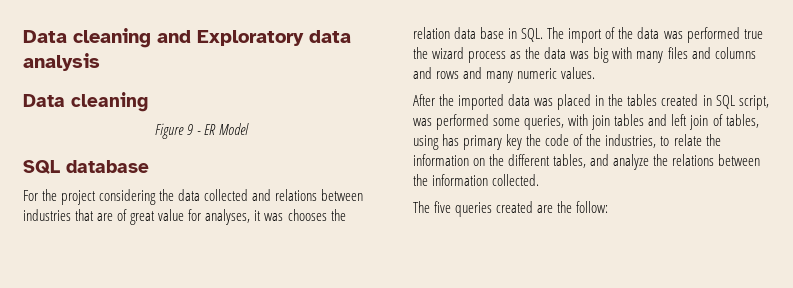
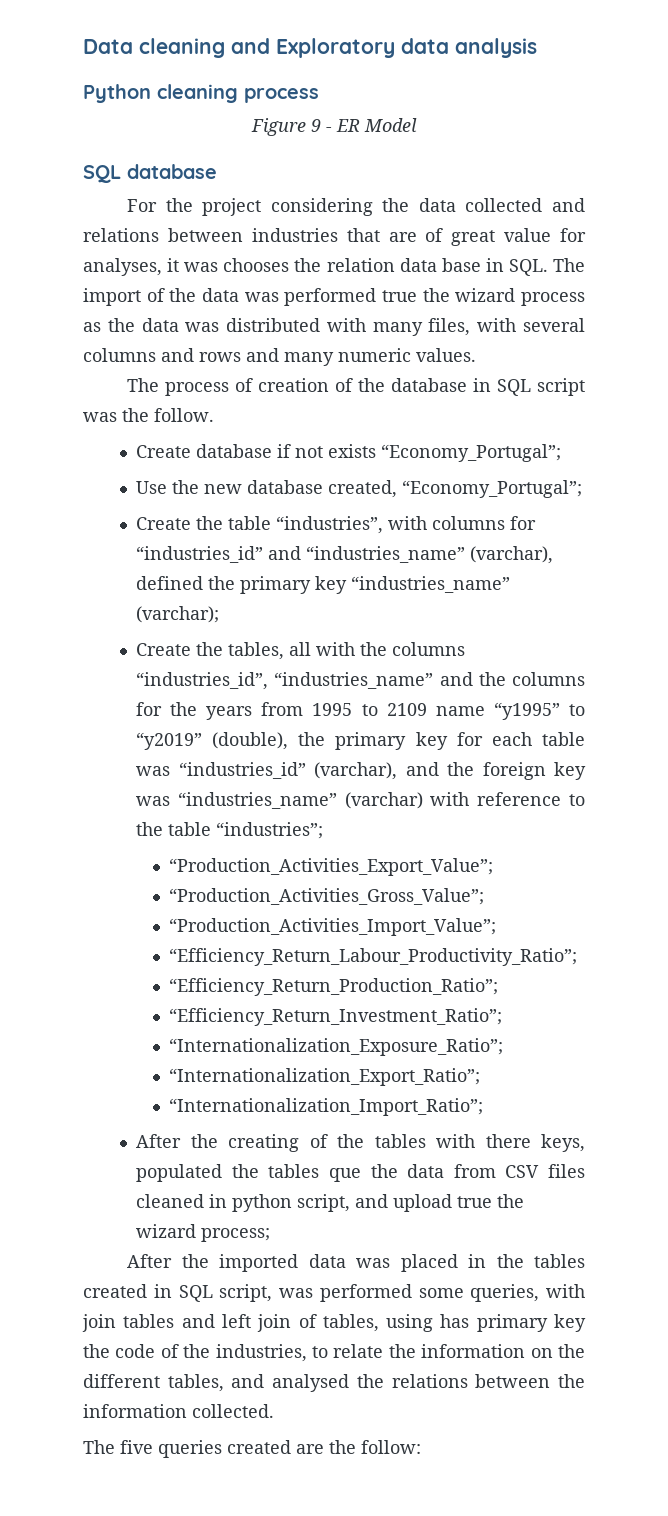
[23,92,148,112] Data cleaning -> [83,84,319,103] Python cleaning process
[593,47,610,63] big -> [226,318,321,332] distributed
[667,47,711,59] files and -> [428,318,585,336] files, with several
(596, 73) none -> [127,378,585,396] [83,408,214,422] [135,444,561,462] [135,480,582,498] [135,516,536,534] [135,546,553,564] [135,576,510,594] [135,606,219,623] [135,642,465,660] [135,672,585,690] [135,702,585,720] [135,732,585,750] [135,762,586,780] [135,792,585,809] [135,822,323,839] [169,858,494,876] [169,888,485,905] [169,918,497,936] [169,948,578,966] [169,978,499,996] [169,1008,503,1026] [169,1038,504,1056] [169,1068,481,1086] [169,1098,484,1116] [135,1134,585,1152] [135,1164,585,1182] [135,1194,524,1212] [135,1224,270,1242] // The process of creation of the database in SQL script was the follow. // Create database if not exists “Economy_Portugal”; // Use the new database created, “Economy_Portugal”; // Create the table “industries”, with columns for “industries_id” and “industries_name” (varchar), defined the primary key “industries_name” (varchar); // Create the tables, all with the columns “industries_id”, “industries_name” and the columns for the years from 1995 to 2109 name “y1995” to “y2019” (double), the primary key for each table was “industries_id” (varchar), and the foreign key was “industries_name” (varchar) with reference to the table “industries”; // “Production_Activities_Export_Value”; // “Production_Activities_Gross_Value”; // “Production_Activities_Import_Value”; // “Efficiency_Return_Labour_Productivity_Ratio”; // “Efficiency_Return_Production_Ratio”; // “Efficiency_Return_Investment_Ratio”; // “Internationalization_Exposure_Ratio”; // “Internationalization_Export_Ratio”; // “Internationalization_Import_Ratio”; // After the creating of the tables with there keys, populated the tables que the data from CSV files cleaned in python script, and upload true the wizard process;
[613,154,650,170] analyze -> [272,1374,350,1392] analysed

